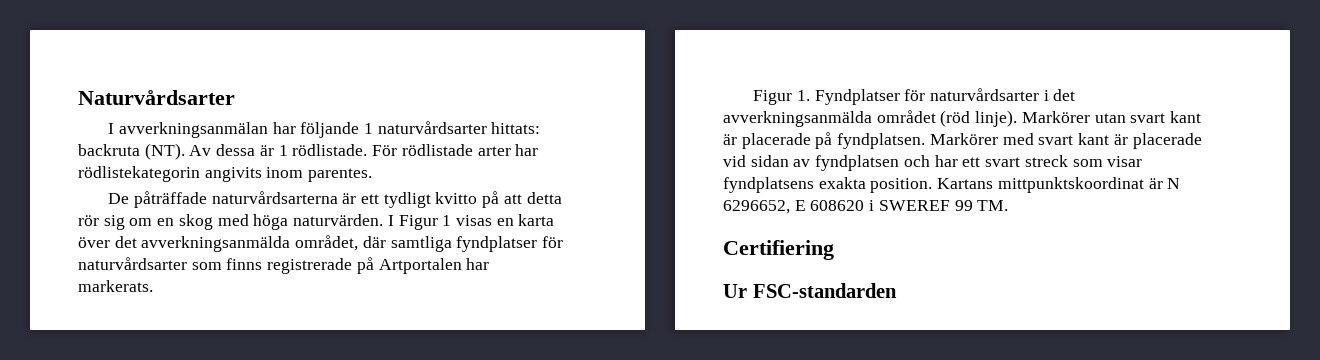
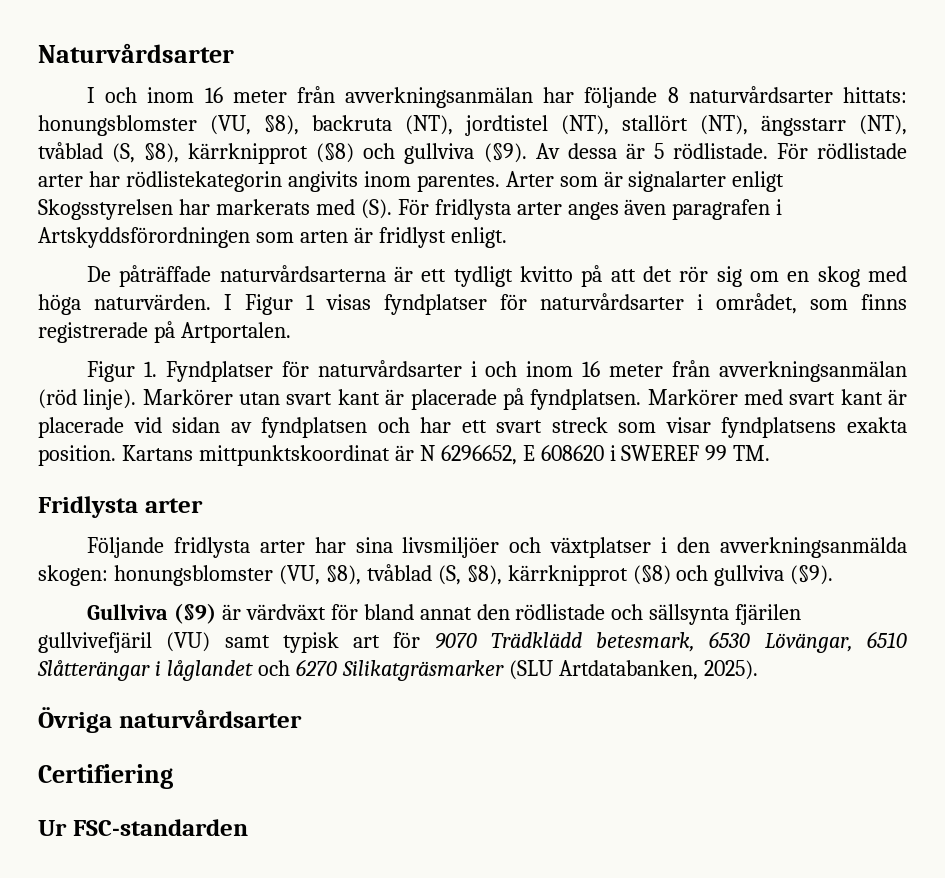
(115, 128) none -> [105,86,335,103] och inom 16 meter från
[364,123,374,134] 1 -> [667,87,679,103] 8
[78,143,185,160] backruta (NT). -> [38,115,907,136] [38,142,527,164] honungsblomster (VU, §8), backruta (NT), jordtistel (NT), stallört (NT), ängsstarr (NT), tvåblad (S, §8), kärrknipprot (§8) och gullviva (§9).
[278,145,288,156] 1 -> [653,143,664,159] 5
(373, 175) none -> [505,171,785,192] [38,199,783,220] [38,227,507,248] Arter som är signalarter enligt Skogsstyrelsen har markerats med (S). För fridlysta arter anges även paragrafen i Artskyddsförordningen som arten är fridlyst enligt.
[526,192,562,204] detta -> [642,266,672,282] det
[496,214,555,226] [78,235,452,252] en karta över det avverkningsanmälda området, där samtliga -> (371, 302) none
(187, 263) none -> [697,293,797,314] i området,
[378,258,490,274] [78,280,153,292] Artportalen har markerats. -> [180,322,291,343] Artportalen.
[1053,89,1076,101] [723,110,936,127] det avverkningsanmälda området -> [485,360,907,382] och inom 16 meter från avverkningsanmälan
(1009, 205) none -> [38,496,203,518] [86,537,907,558] [38,564,834,586] [86,603,802,625] [38,631,907,653] [37,659,758,681] [38,707,302,733] // Fridlysta arter // Följande fridlysta arter har sina livsmiljöer och växtplatser i den avverkningsanmälda skogen: honungsblomster (VU, §8), tvåblad (S, §8), kärrknipprot (§8) och gullviva (§9). // Gullviva (§9) är värdväxt för bland annat den rödlistade och sällsynta fjärilen gullvivefjäril (VU) samt typisk art för 9070 Trädklädd betesmark, 6530 Lövängar, 6510 Slåtterängar i låglandet och 6270 Silikatgräsmarker (SLU Artdatabanken, 2025). // Övriga naturvårdsarter

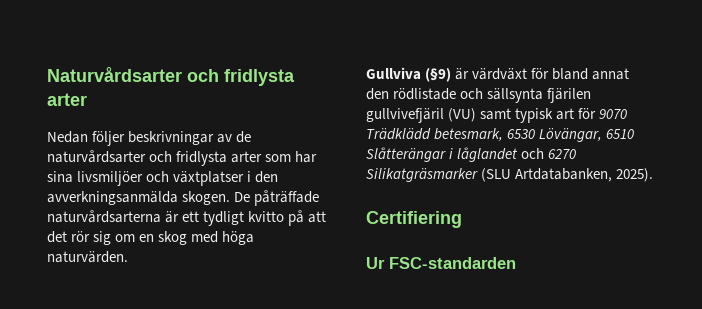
[86,86,907,108] [38,115,907,136] [38,142,907,164] [38,171,785,192] [38,199,783,220] [38,227,507,248] // I och inom 16 meter från avverkningsanmälan har följande 8 naturvårdsarter hittats: honungsblomster (VU, §8), backruta (NT), jordtistel (NT), stallört (NT), ängsstarr (NT), tvåblad (S, §8), kärrknipprot (§8) och gullviva (§9). Av dessa är 5 rödlistade. För rödlistade arter har rödlistekategorin angivits inom parentes. Arter som är signalarter enligt Skogsstyrelsen har markerats med (S). För fridlysta arter anges även paragrafen i Artskyddsförordningen som arten är fridlyst enligt. // -> [187,69,295,86] [47,93,87,106] [47,131,252,146] [47,150,318,166] [47,171,279,186] [47,191,231,205] och fridlysta arter // Nedan följer beskrivningar av de naturvårdsarter och fridlysta arter som har sina livsmiljöer och växtplatser i den avverkningsanmälda skogen.
[224,293,907,315] [38,321,291,343] [86,360,907,382] [38,388,907,410] [38,417,908,438] [38,445,771,466] [38,496,203,518] [86,537,907,558] [38,564,834,586] I Figur 1 visas fyndplatser för naturvårdsarter i området, som finns registrerade på Artportalen. // Figur 1. Fyndplatser för naturvårdsarter i och inom 16 meter från avverkningsanmälan (röd linje). Markörer utan svart kant är placerade på fyndplatsen. Markörer med svart kant är placerade vid sidan av fyndplatsen och har ett svart streck som visar fyndplatsens exakta position. Kartans mittpunktskoordinat är N 6296652, E 608620 i SWEREF 99 TM. // Fridlysta arter // Följande fridlysta arter har sina livsmiljöer och växtplatser i den avverkningsanmälda skogen: honungsblomster (VU, §8), tvåblad (S, §8), kärrknipprot (§8) och gullviva (§9). -> (128, 257) none
[38,707,302,733] // Övriga naturvårdsarter -> (654, 175) none

